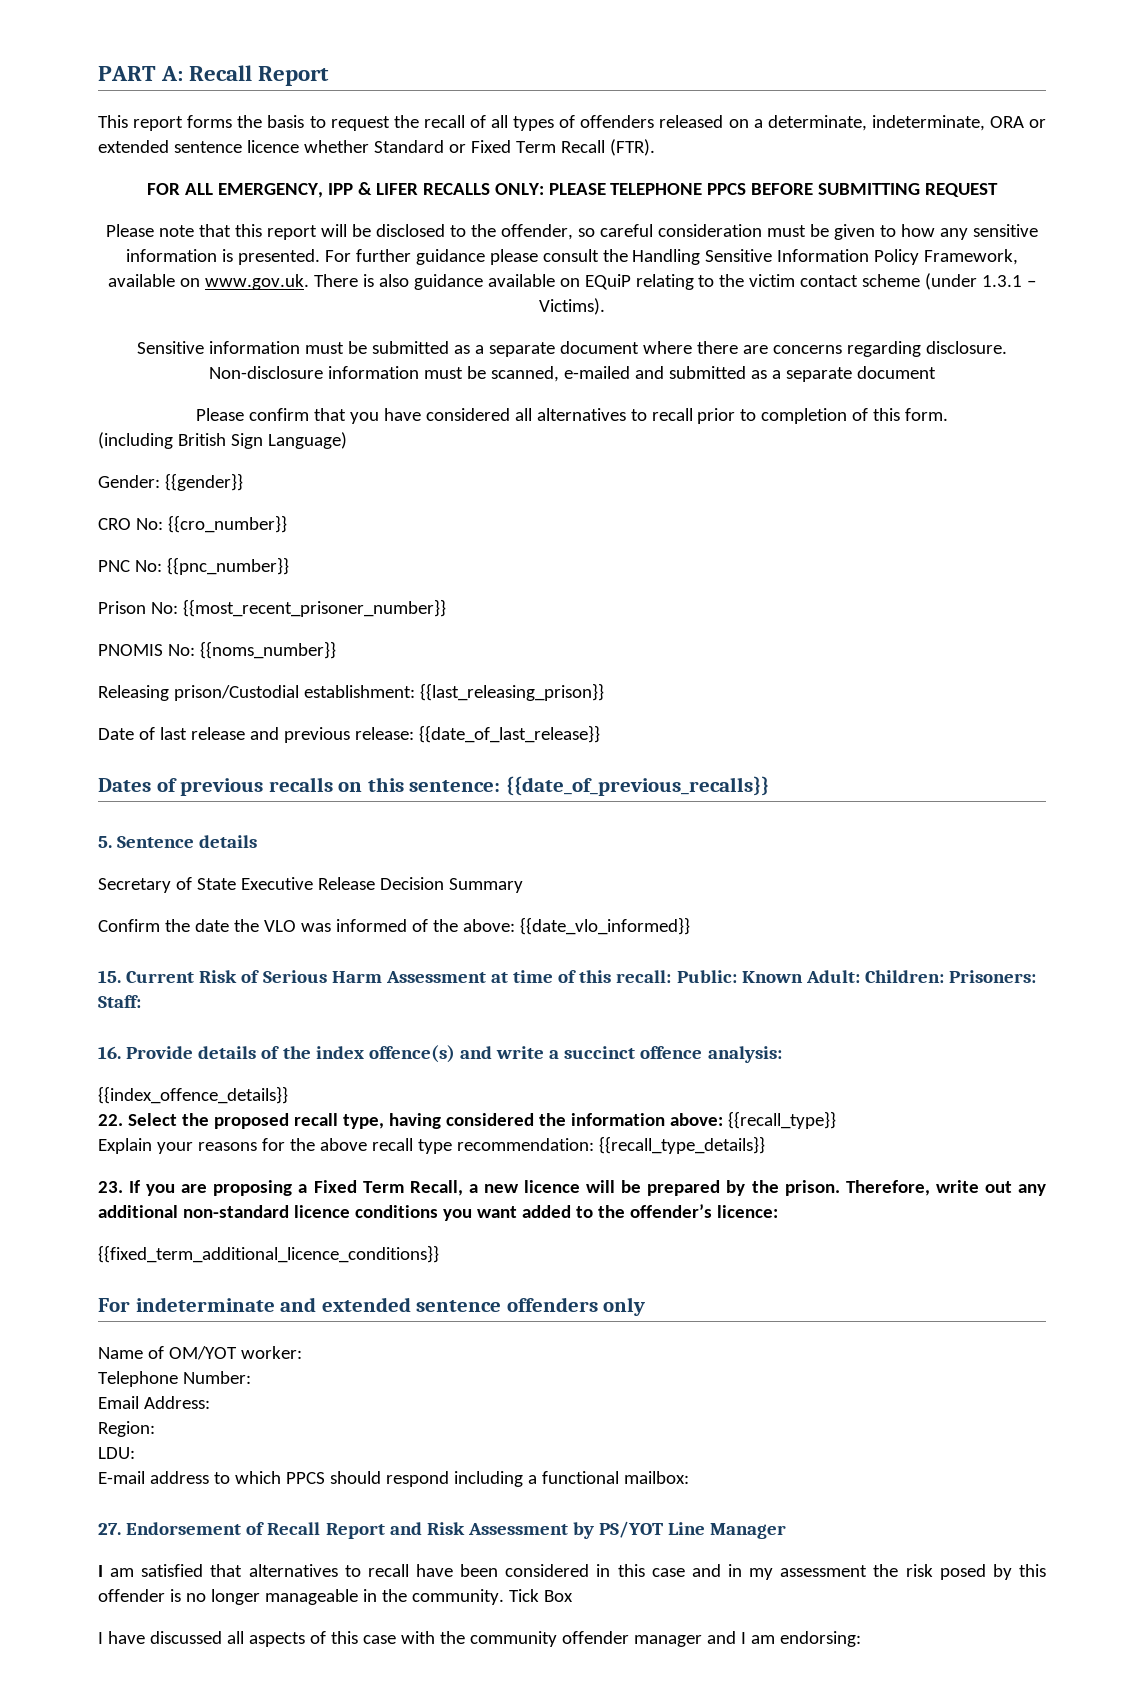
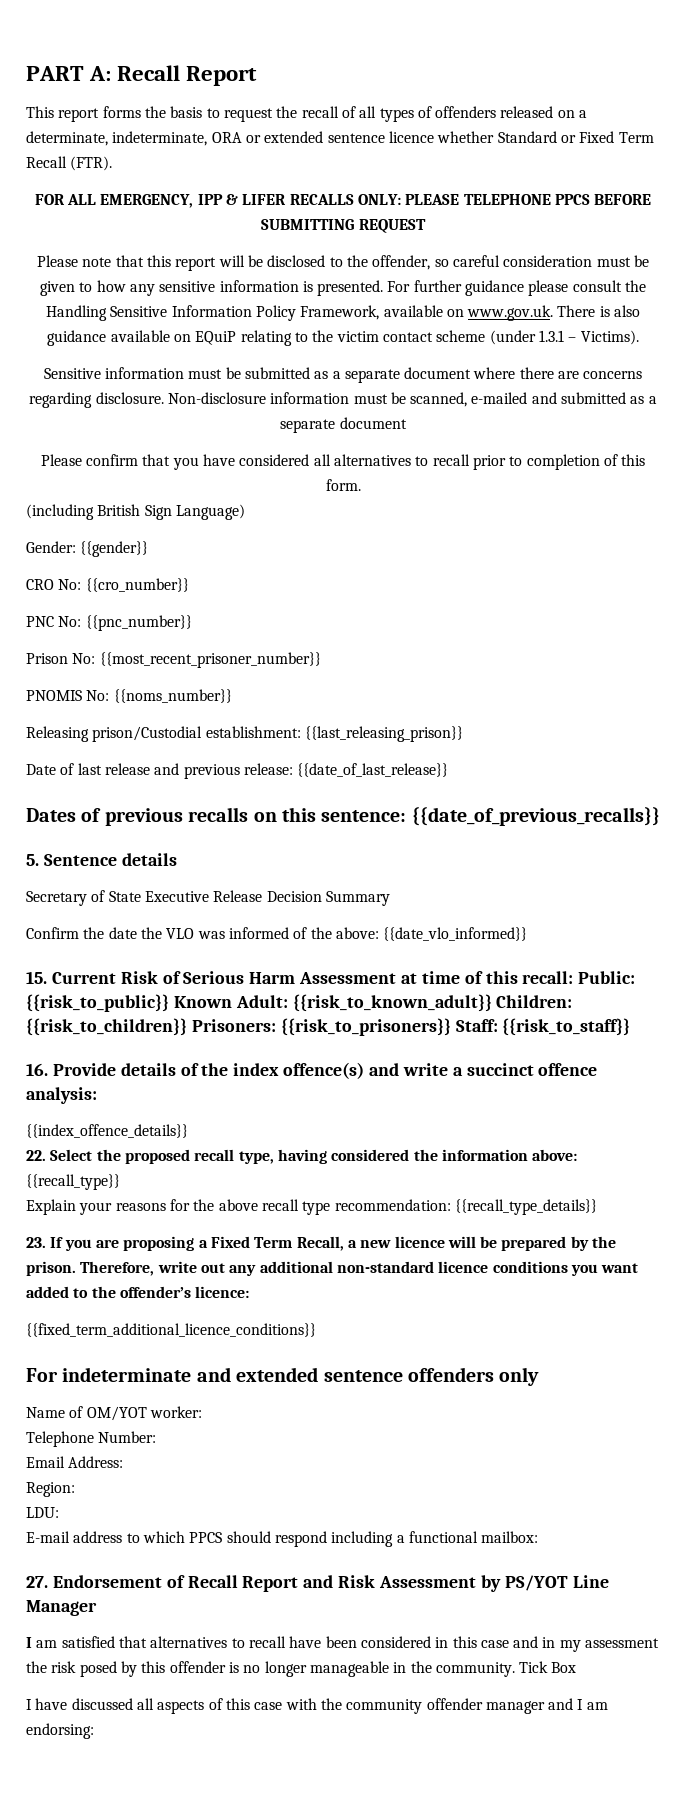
(737, 976) none -> [26,994,169,1012] {{risk_to_public}}
[864,970,1037,983] Children: Prisoners: -> [292,994,573,1012] [26,1018,451,1036] {{risk_to_known_adult}} Children: {{risk_to_children}} Prisoners: {{risk_to_prisoners}}
(141, 1001) none -> [502,1018,631,1036] {{risk_to_staff}}

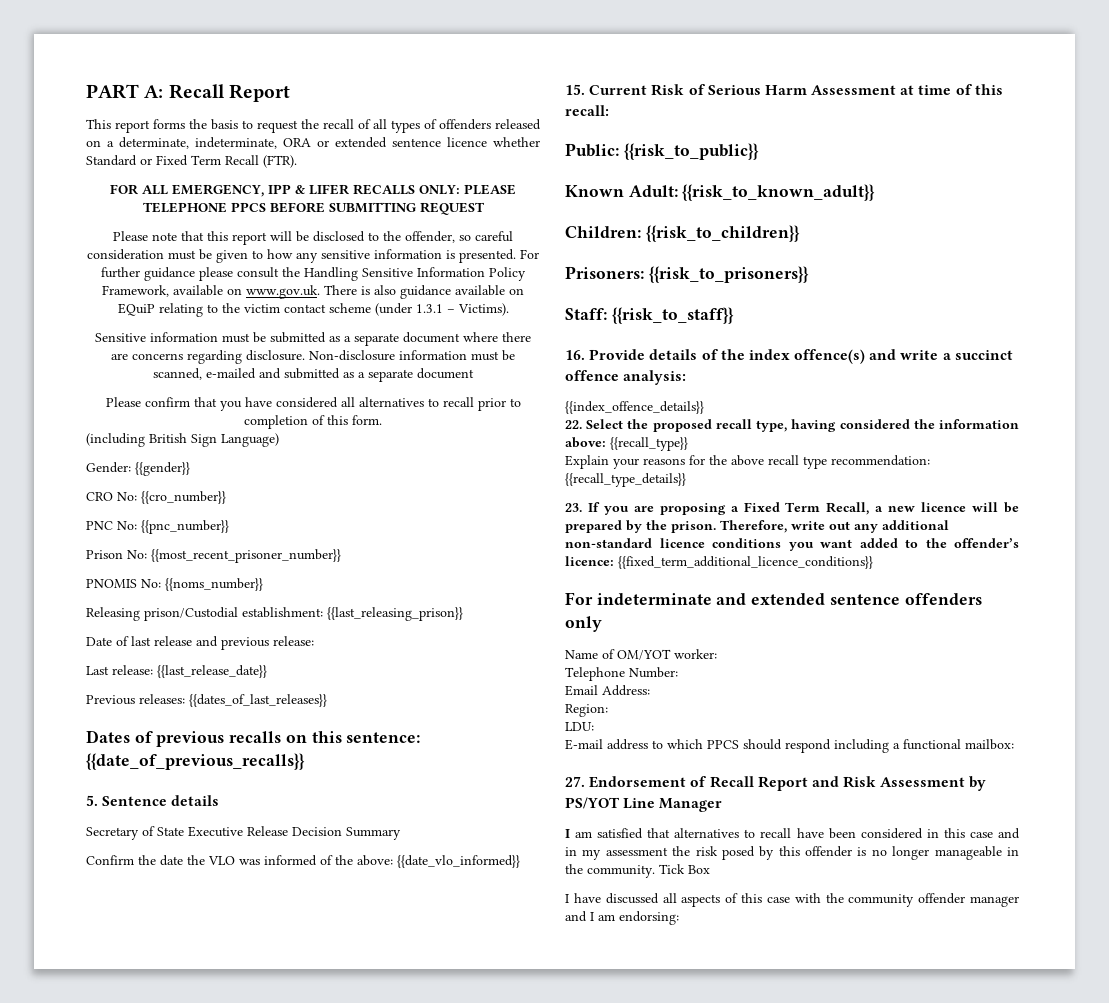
[297,763,449,777] {{date_of_last_release}} -> [86,665,267,678] [86,694,327,707] // Last release: {{last_release_date}} // Previous releases: {{dates_of_last_releases}}
(574, 977) none -> (609, 110) //
(169, 1003) none -> (759, 151) //
(492, 1003) none -> (876, 192) //
(187, 1027) none -> (800, 233) //
(451, 1027) none -> (809, 274) //
(250, 1292) // -> (614, 561) none

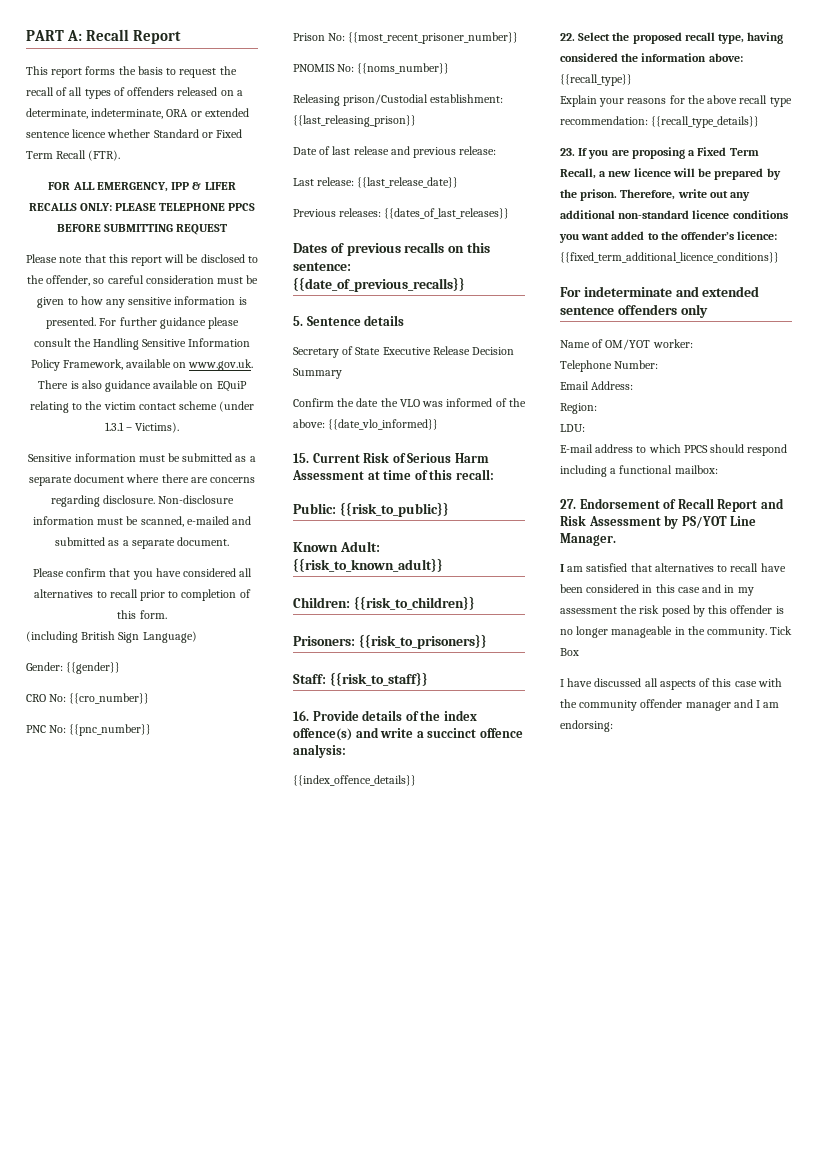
[417,368,474,379] document -> [176,537,229,546] document.
[659,798,723,812] Manager -> [560,533,616,546] Manager.

